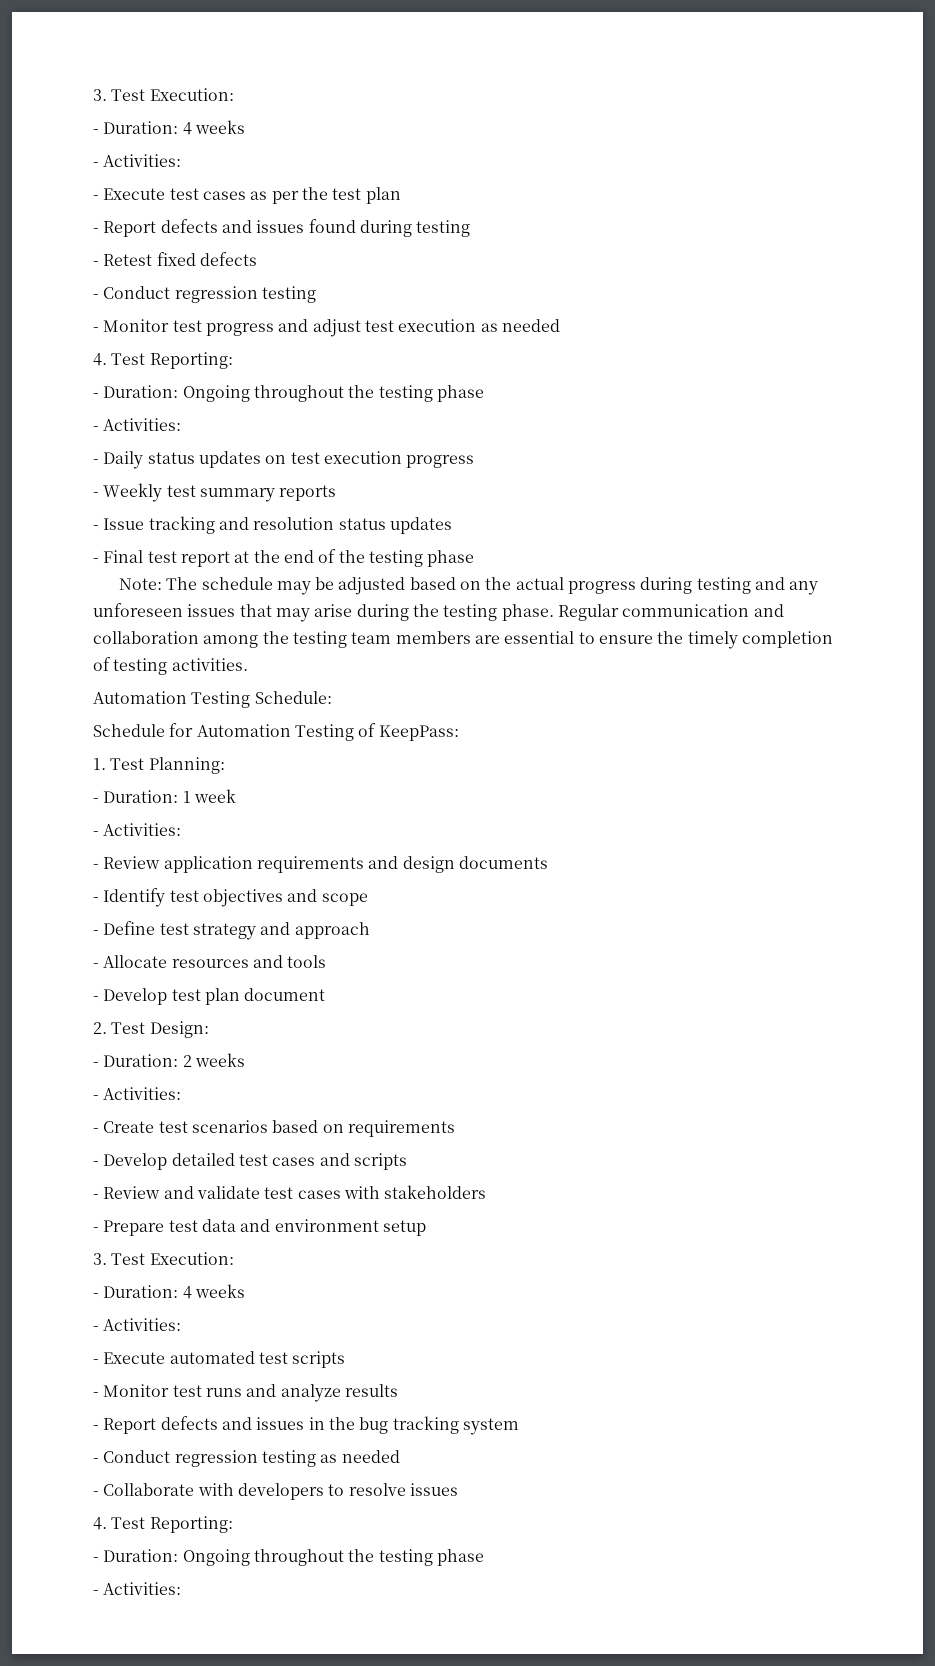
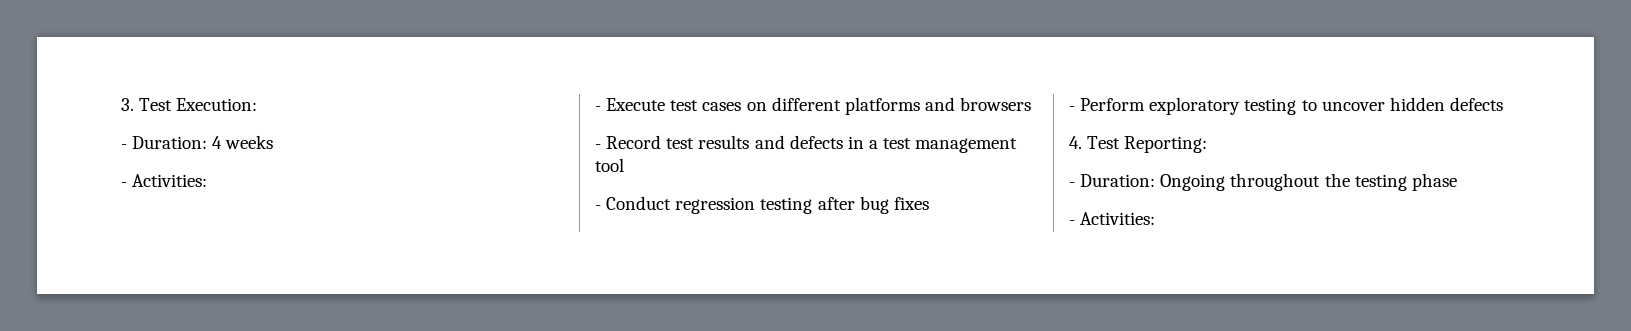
[250,187,401,204] [93,219,471,237] [93,252,257,266] [93,286,316,303] [93,319,560,337] as per the test plan // - Report defects and issues found during testing // - Retest fixed defects // - Conduct regression testing // - Monitor test progress and adjust test execution as needed -> [746,97,1032,115] [595,135,1018,153] [595,158,624,172] [595,196,929,214] [1069,97,1503,115] on different platforms and browsers // - Record test results and defects in a test management tool // - Conduct regression testing after bug fixes // - Perform exploratory testing to uncover hidden defects
[93,451,475,469] [93,483,337,502] [93,516,452,534] [93,549,475,567] [118,577,819,595] [93,603,784,622] [93,631,833,649] [93,657,248,675] [93,691,332,708] [93,723,459,741] [93,757,225,774] [93,789,236,803] [93,823,182,836] [93,856,548,873] [93,888,368,907] [93,921,370,940] [93,955,327,968] [93,988,326,1005] [93,1021,209,1038] [93,1053,245,1067] [93,1087,182,1100] [93,1120,455,1137] [93,1153,407,1170] [93,1185,487,1199] [93,1219,426,1236] [93,1252,234,1265] [93,1284,245,1299] [93,1318,182,1331] [93,1351,346,1368] [93,1384,398,1402] [93,1416,519,1435] [93,1450,400,1467] [93,1483,458,1500] [93,1516,233,1533] [93,1549,484,1566] [93,1582,182,1595] // - Daily status updates on test execution progress // - Weekly test summary reports // - Issue tracking and resolution status updates // - Final test report at the end of the testing phase // Note: The schedule may be adjusted based on the actual progress during testing and any unforeseen issues that may arise during the testing phase. Regular communication and collaboration among the testing team members are essential to ensure the timely completion of testing activities. // Automation Testing Schedule: // Schedule for Automation Testing of KeepPass: // 1. Test Planning: // - Duration: 1 week // - Activities: // - Review application requirements and design documents // - Identify test objectives and scope // - Define test strategy and approach // - Allocate resources and tools // - Develop test plan document // 2. Test Design: // - Duration: 2 weeks // - Activities: // - Create test scenarios based on requirements // - Develop detailed test cases and scripts // - Review and validate test cases with stakeholders // - Prepare test data and environment setup // 3. Test Execution: // - Duration: 4 weeks // - Activities: // - Execute automated test scripts // - Monitor test runs and analyze results // - Report defects and issues in the bug tracking system // - Conduct regression testing as needed // - Collaborate with developers to resolve issues // 4. Test Reporting: // - Duration: Ongoing throughout the testing phase // - Activities: -> (1156, 218) none

